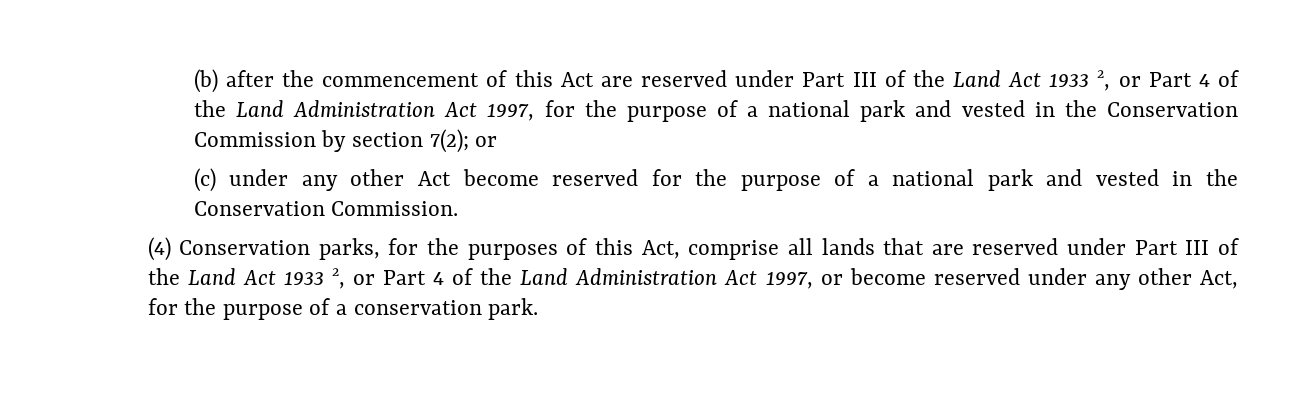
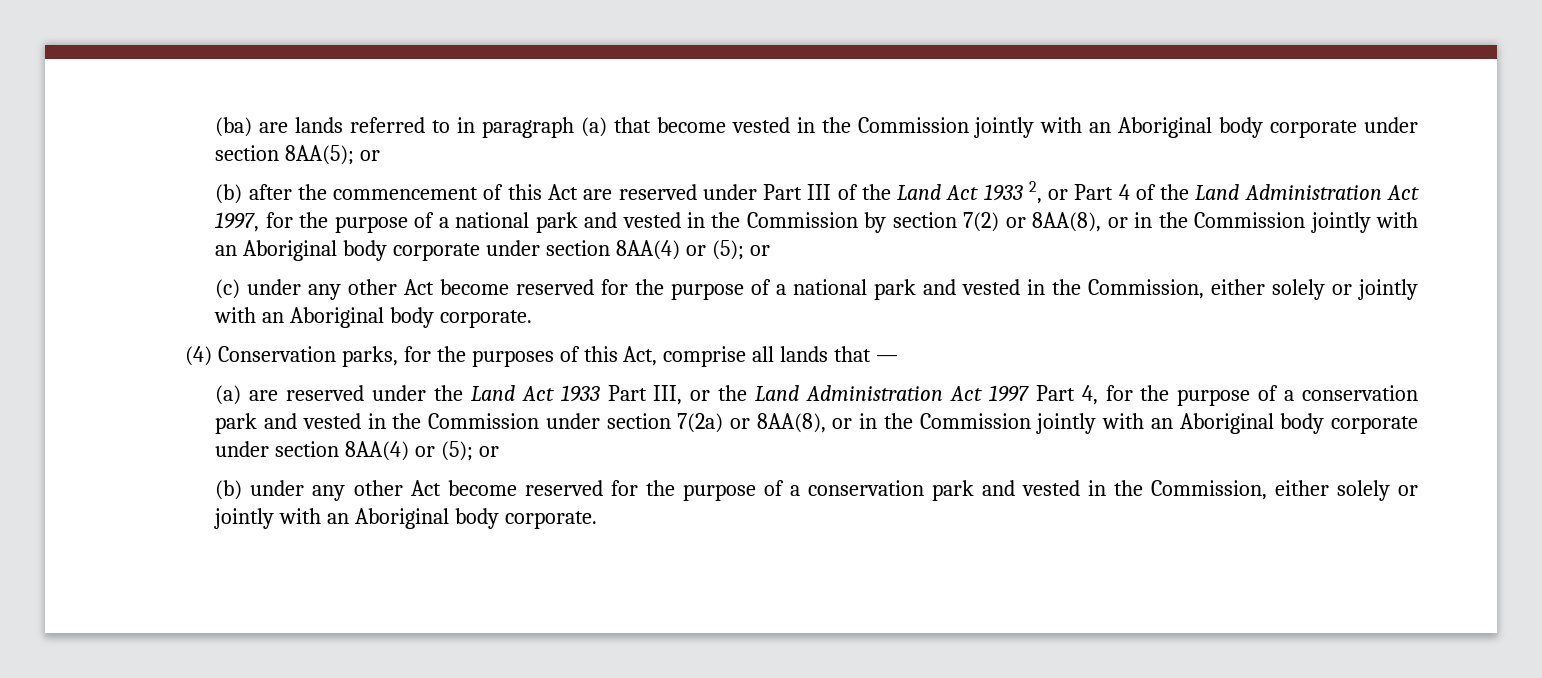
(193, 81) none -> [215,117,1418,138] [215,145,381,165] (ba) are lands referred to in paragraph (a) that become vested in the Commission jointly with an Aboriginal body corporate under section 8AA(5); or //
[1106,102,1238,117] Conservation -> (741, 220) none
[429,129,469,153] 7(2); -> [963,212,1419,233] [215,240,744,261] 7(2) or 8AA(8), or in the Commission jointly with an Aboriginal body corporate under section 8AA(4) or (5);
[193,201,459,216] Conservation Commission. -> [1088,279,1418,300] [214,307,533,328] Commission, either solely or jointly with an Aboriginal body corporate.
[931,238,1239,255] [147,268,1239,290] [147,298,539,320] are reserved under Part III of the Land Act 1933 2, or Part 4 of the Land Administration Act 1997, or become reserved under any other Act, for the purpose of a conservation park. -> [876,355,899,362] [215,385,1419,406] [215,413,1419,434] [215,441,500,461] [215,480,1419,501] [214,508,598,529] — // (a) are reserved under the Land Act 1933 Part III, or the Land Administration Act 1997 Part 4, for the purpose of a conservation park and vested in the Commission under section 7(2a) or 8AA(8), or in the Commission jointly with an Aboriginal body corporate under section 8AA(4) or (5); or // (b) under any other Act become reserved for the purpose of a conservation park and vested in the Commission, either solely or jointly with an Aboriginal body corporate.

